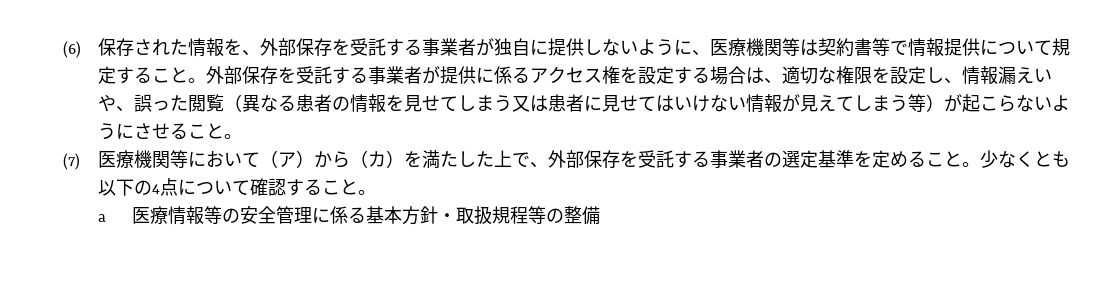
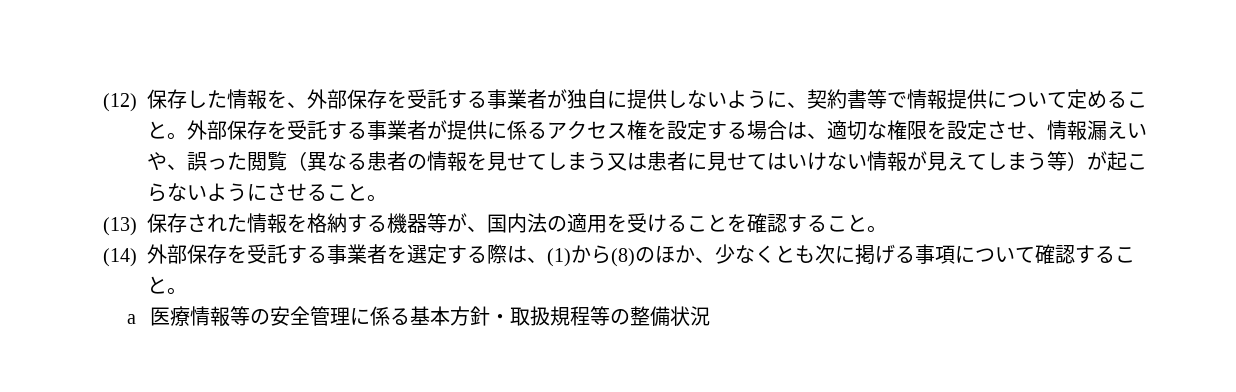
[62,38,170,58] (6)保存され -> [103,89,208,112] (12)保存し
[709,38,818,56] 医療機関等は -> (808, 105) none
[1051,38,1070,56] [97,66,134,84] 規定す -> [1067,89,1108,109] 定め
[925,67,944,83] し -> [987,121,1028,139] させ
[62,150,1070,170] [97,178,178,196] (7)医療機関等において（ア）から（カ）を満たした上で、外部保存を受託する事業者の選定基準を定めること。少なくとも以下の4点 -> [103,213,888,236] [103,244,956,267] (13)保存された情報を格納する機器等が、国内法の適用を受けることを確認すること。 // (14)外部保存を受託する事業者を選定する際は、(1)から(8)のほか、少なくとも次に掲げる事項
(601, 215) none -> [669,306,710,326] 状況

